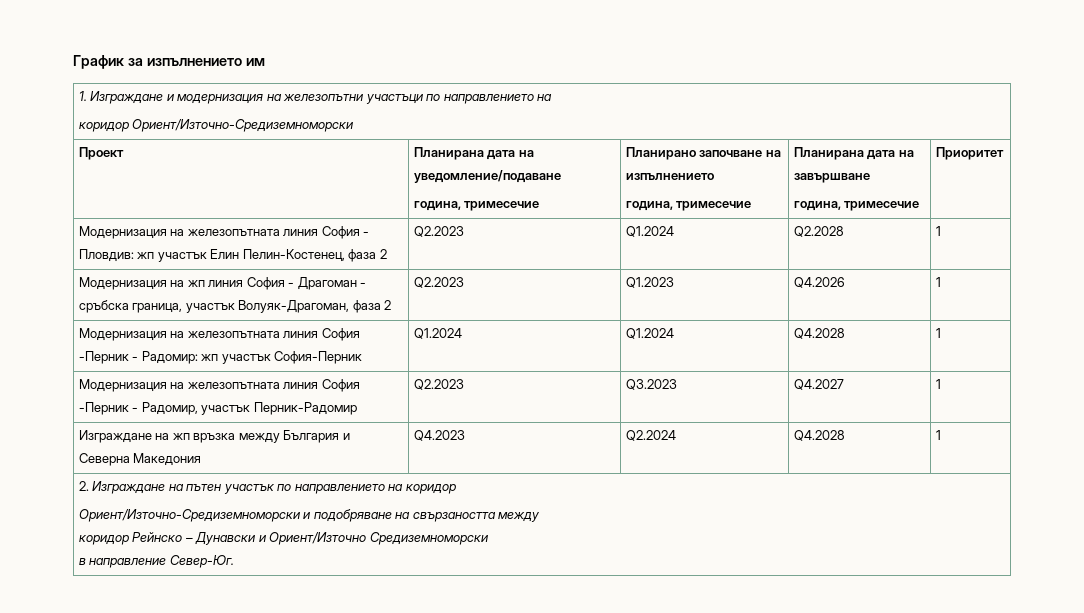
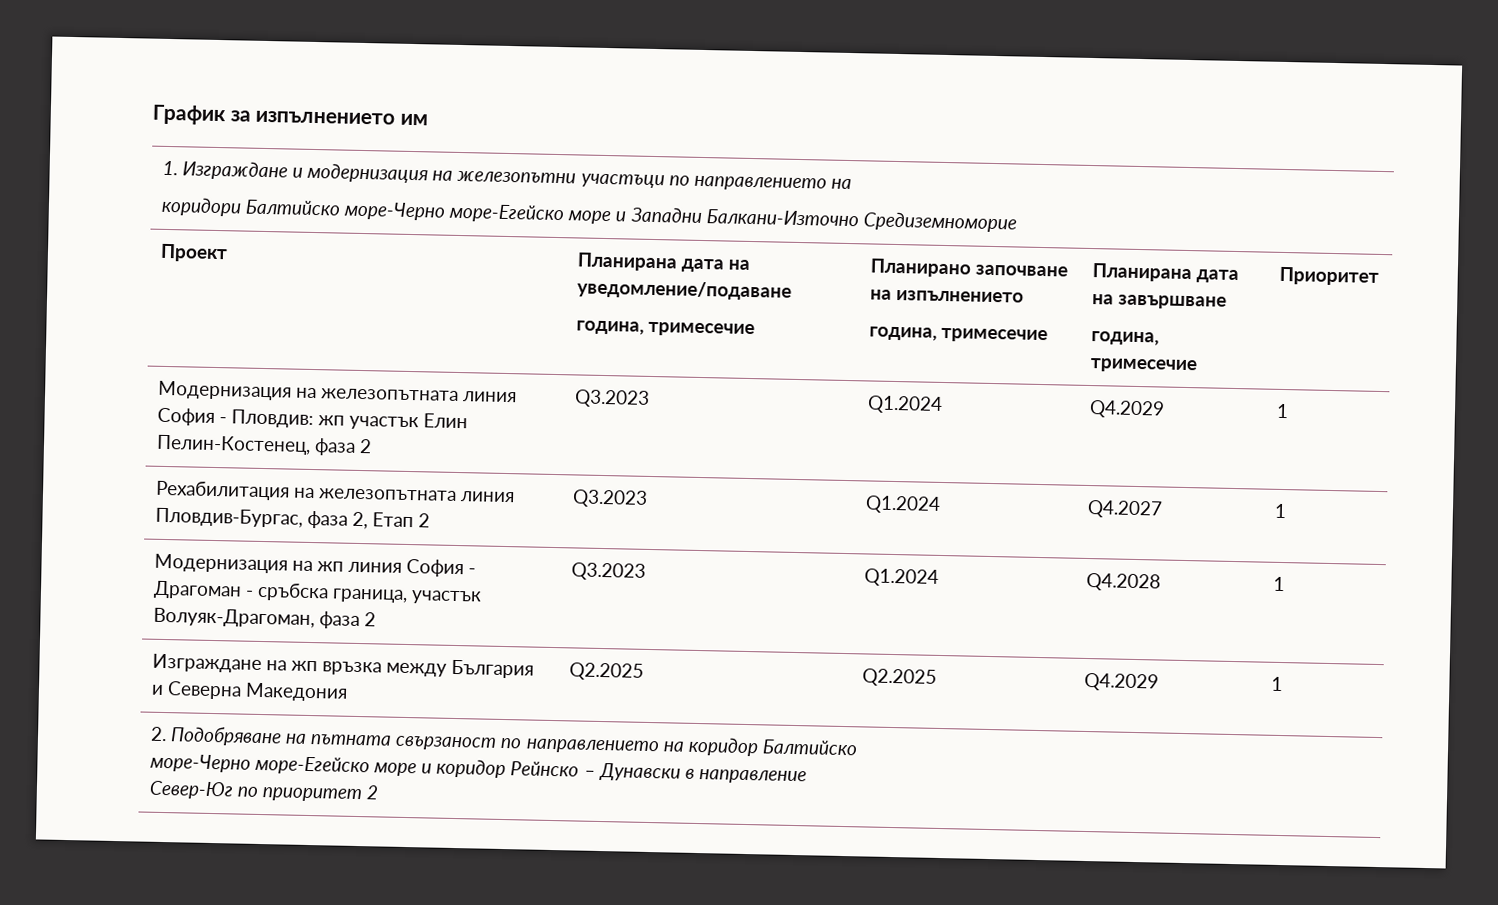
[78,119,354,132] коридор Ориент/Източно-Средиземноморски -> [160,196,1017,233] коридори Балтийско море-Черно море-Егейско море и Западни Балкани-Източно Средиземноморие
[413,226,464,237] [625,226,674,237] [793,226,844,237] Q2.2023 | Q1.2024 | Q2.2028 -> [573,389,650,408] [866,395,943,414] [1088,399,1165,419] [1275,403,1289,419] [154,479,516,503] [154,507,431,530] [571,489,648,508] [864,495,941,514] [1086,499,1163,519] Q3.2023 | Q1.2024 | Q4.2029 | 1 // Рехабилитация на железопътната линия Пловдив-Бургас, фаза 2, Етап 2 | Q3.2023 | Q1.2024 | Q4.2027
[413,277,464,288] [625,277,674,288] [793,277,845,288] [935,277,941,287] [78,328,360,341] [78,351,363,364] [413,328,462,339] [625,328,674,339] [793,328,845,339] [935,328,941,338] [78,379,360,392] [78,402,357,415] [413,379,464,390] [625,379,677,390] [793,379,844,390] Q2.2023 | Q1.2023 | Q4.2026 | 1 // Модернизация на железопътната линия София -Перник - Радомир: жп участък София-Перник | Q1.2024 | Q1.2024 | Q4.2028 | 1 // Модернизация на железопътната линия София -Перник - Радомир, участък Перник-Радомир | Q2.2023 | Q3.2023 | Q4.2027 -> [570,562,646,581] [863,568,939,587] [1085,572,1161,592] Q3.2023 | Q1.2024 | Q4.2028
[413,430,465,441] [625,430,676,441] [793,430,845,441] Q4.2023 | Q2.2024 | Q4.2028 -> [568,662,644,681] [861,668,937,687] [1083,672,1159,692] Q2.2025 | Q2.2025 | Q4.2029
[92,481,275,494] Изграждане на пътен участък -> [169,726,498,751] Подобряване на пътната свързаност
[78,509,540,522] // Ориент/Източно-Средиземноморски и подобряване на свързаността между // -> [761,739,858,756] [149,753,433,777] Балтийско // море-Черно море-Егейско море и
[258,532,488,545] и Ориент/Източно Средиземноморски // -> (681, 772) none
[169,555,234,568] Север-Юг. -> [148,780,380,803] // Север-Юг по приоритет 2

